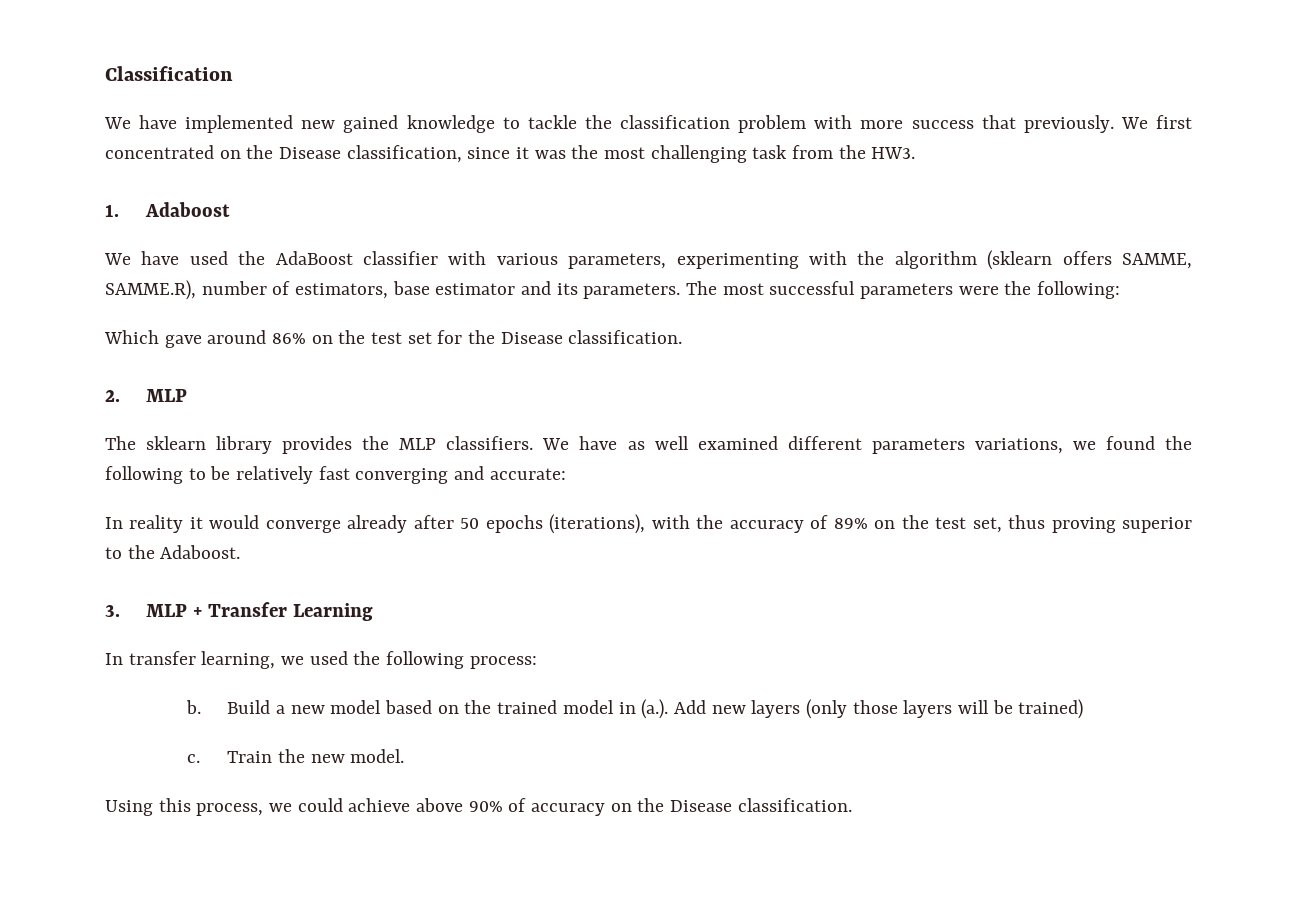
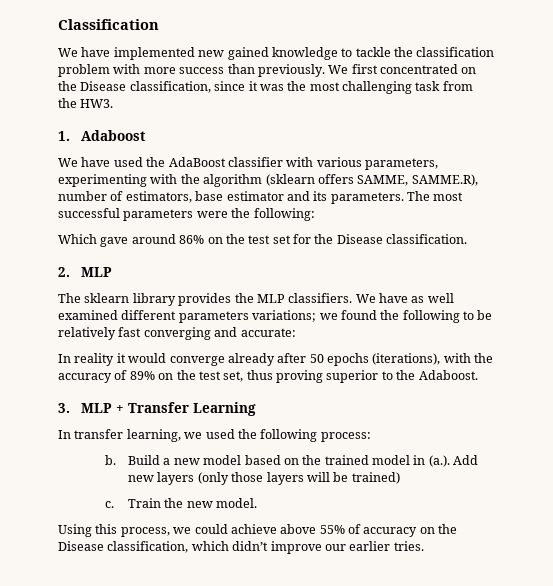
[981,115,1016,129] that -> [227,64,255,74] than
[974,438,1063,454] variations, -> [252,310,317,322] variations;
[468,801,503,812] 90% -> [319,525,345,534] 55%
[737,798,852,812] classification. -> [107,541,424,554] classification, which didn’t improve our earlier tries.

